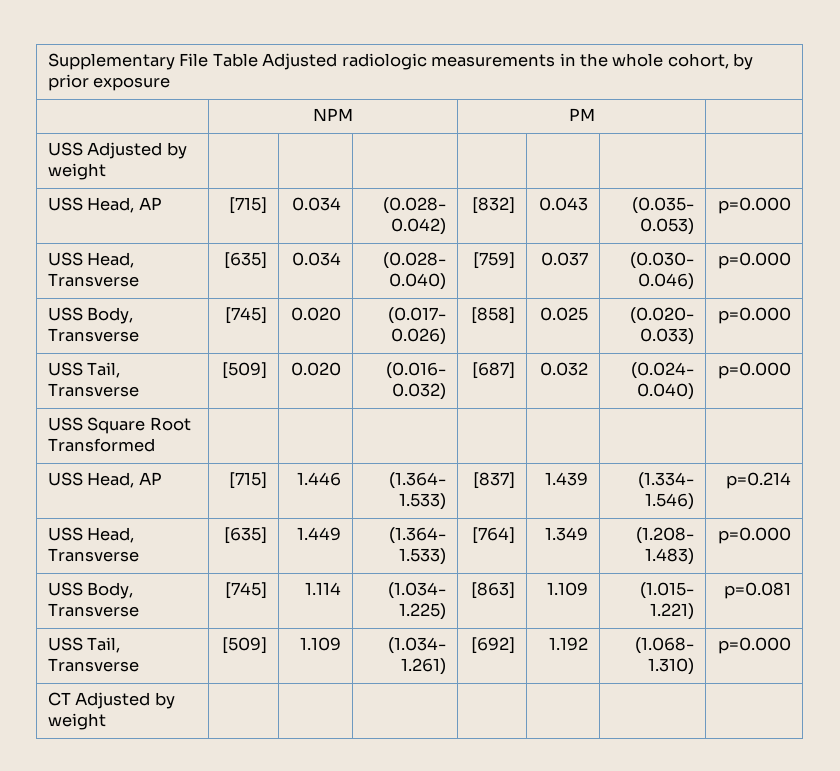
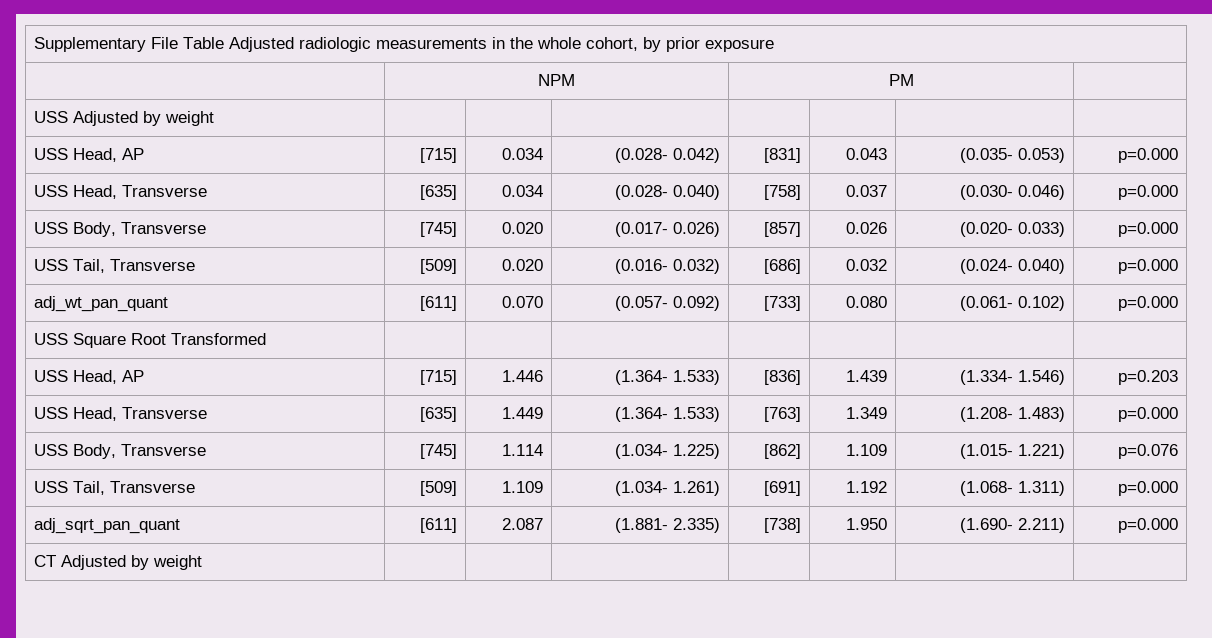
[472,197,516,214] [832] -> [763,148,801,163] [831]
[473,252,516,269] [759] -> [763,185,801,200] [758]
[471,307,516,324] [540,307,589,321] [858] | 0.025 -> [763,222,801,237] [845,222,887,234] [857] | 0.026
[472,362,516,379] [687] -> [763,259,801,274] [686]
(792, 370) none -> [34,296,169,312] [419,296,457,311] [501,296,543,308] [614,296,720,311] [763,296,801,311] [845,296,887,308] [959,296,1065,311] [1117,296,1178,311] // adj_wt_pan_quant | [611] | 0.070 | (0.057- 0.092) | [733] | 0.080 | (0.061- 0.102) | p=0.000
[473,472,516,489] [837] -> [763,370,801,385] [836]
[726,472,792,489] p=0.214 -> [1117,370,1178,385] p=0.203
[472,527,516,544] [764] -> [763,407,801,422] [763]
[471,582,516,599] [863] -> [763,444,801,459] [862]
[724,582,792,599] p=0.081 -> [1117,444,1178,459] p=0.076
[471,637,516,654] [692] -> [763,481,801,496] [691]
[648,658,695,675] 1.310) -> [1017,481,1065,496] [1117,481,1178,496] [34,518,181,534] [419,518,457,533] [501,518,543,530] [614,518,720,533] [763,518,801,533] [845,518,887,530] [959,518,1065,533] 1.311) | p=0.000 // adj_sqrt_pan_quant | [611] | 2.087 | (1.881- 2.335) | [738] | 1.950 | (1.690- 2.211)

